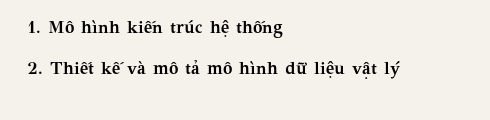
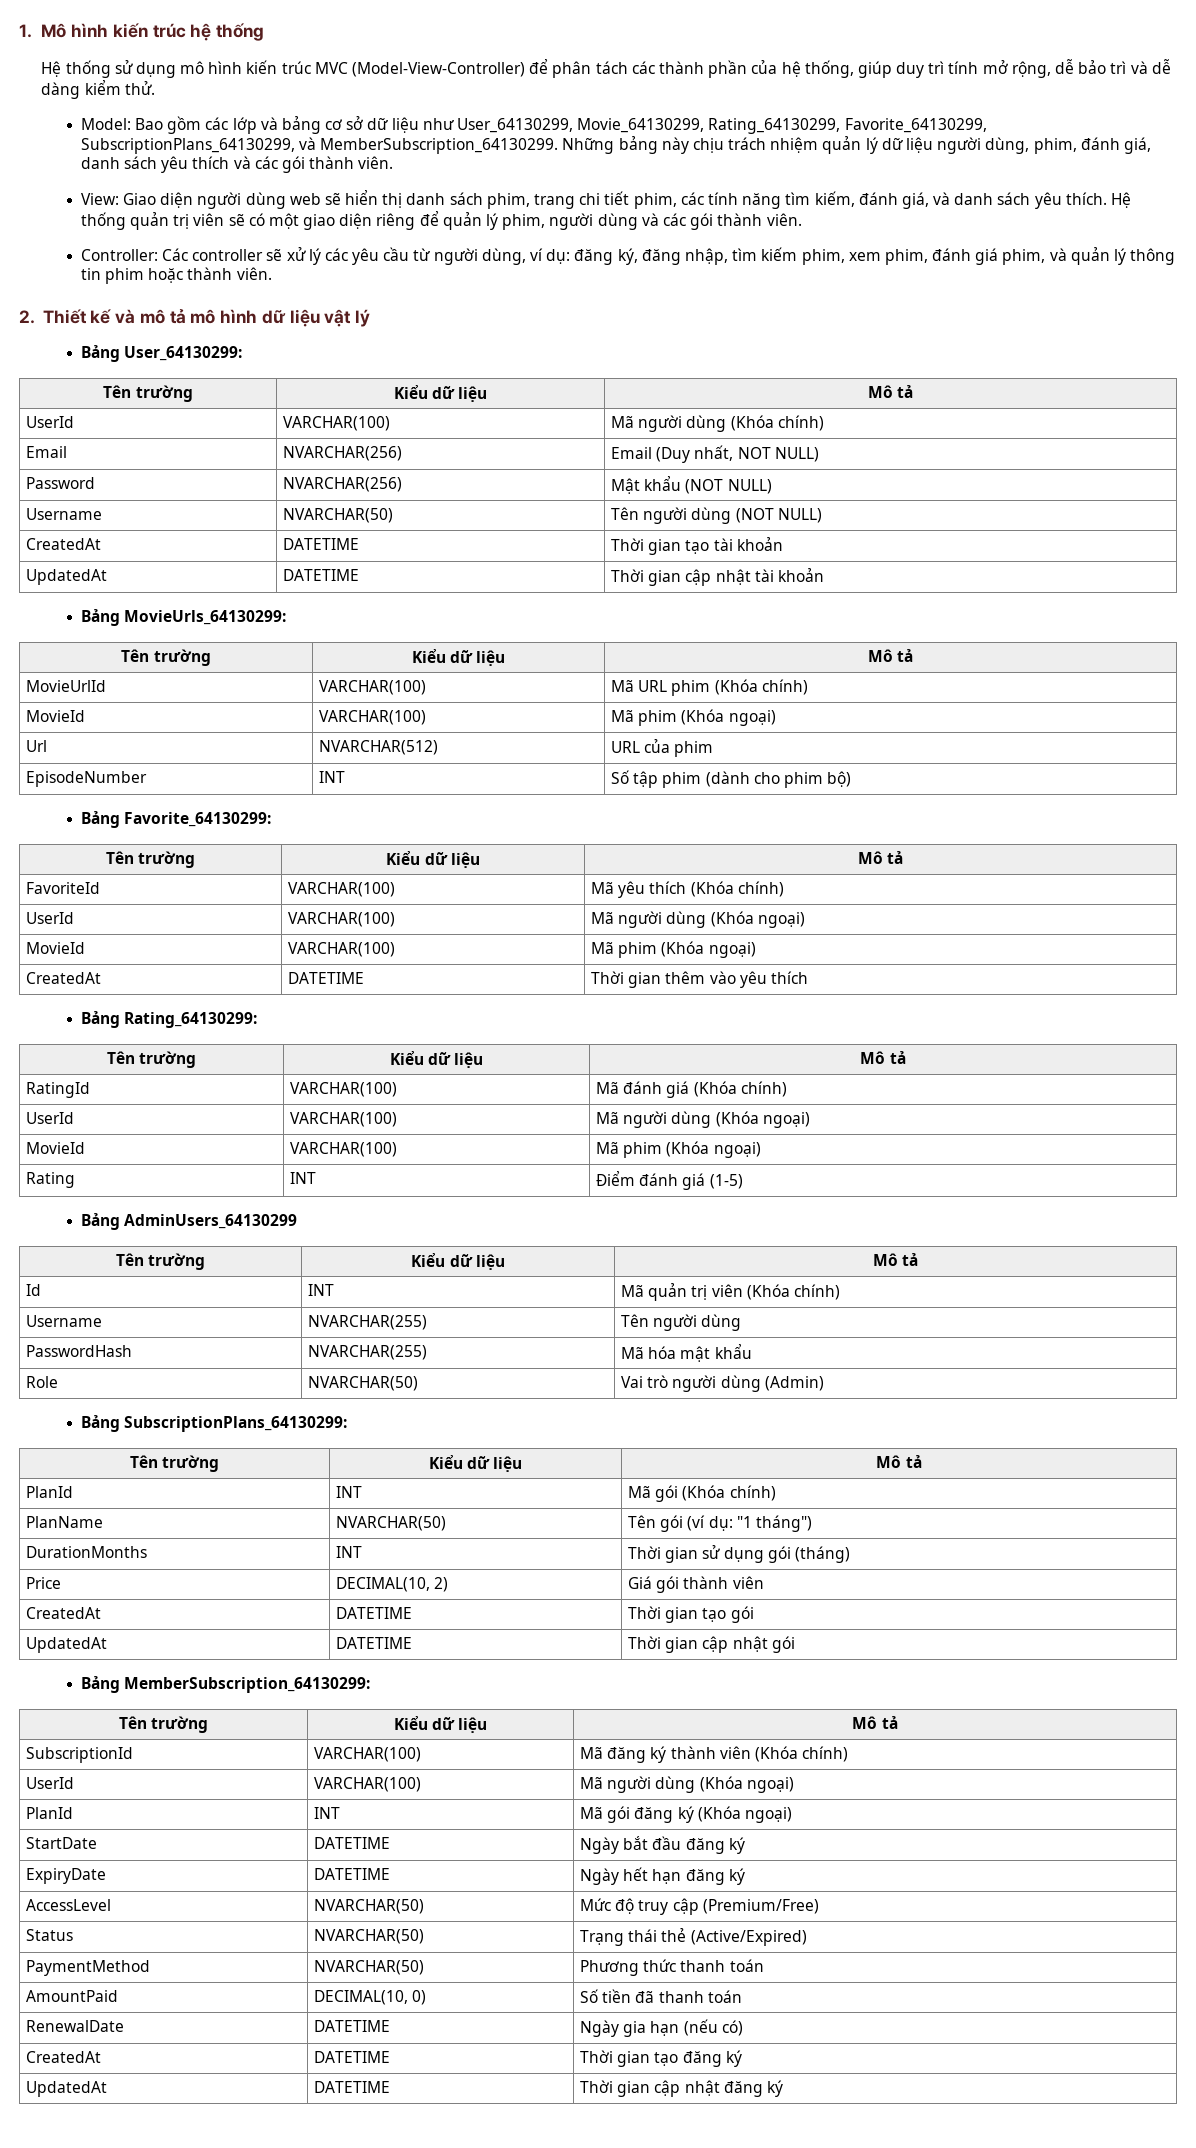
(283, 29) none -> [41,59,1171,78] [41,80,155,99] [80,116,987,134] [80,136,1151,154] [80,156,394,173] [80,190,1131,209] [80,211,802,230] [80,247,1176,265] [80,267,272,284] // Hệ thống sử dụng mô hình kiến trúc MVC (Model-View-Controller) để phân tách các thành phần của hệ thống, giúp duy trì tính mở rộng, dễ bảo trì và dễ dàng kiểm thử. // Model: Bao gồm các lớp và bảng cơ sở dữ liệu như User_64130299, Movie_64130299, Rating_64130299, Favorite_64130299, SubscriptionPlans_64130299, và MemberSubscription_64130299. Những bảng này chịu trách nhiệm quản lý dữ liệu người dùng, phim, đánh giá, danh sách yêu thích và các gói thành viên. // View: Giao diện người dùng web sẽ hiển thị danh sách phim, trang chi tiết phim, các tính năng tìm kiếm, đánh giá, và danh sách yêu thích. Hệ thống quản trị viên sẽ có một giao diện riêng để quản lý phim, người dùng và các gói thành viên. // Controller: Các controller sẽ xử lý các yêu cầu từ người dùng, ví dụ: đăng ký, đăng nhập, tìm kiếm phim, xem phim, đánh giá phim, và quản lý thông tin phim hoặc thành viên.
(400, 70) none -> [80,345,242,362] [103,385,193,402] [393,385,488,402] [867,385,914,398] [26,416,75,428] [283,416,391,431] [611,415,824,432] [26,446,68,458] [283,446,403,461] [611,445,819,463] [26,477,96,489] [283,477,403,492] [611,476,772,494] [26,508,103,520] [283,508,394,523] [611,507,822,524] [26,538,102,550] [283,538,360,550] [611,537,783,555] [26,569,108,585] [283,569,360,581] [611,568,824,586] [80,609,286,626] [121,649,211,666] [411,649,506,666] [867,649,914,662] [26,680,107,692] [319,680,427,695] [611,679,808,696] [26,710,86,722] [319,710,427,725] [611,709,776,726] [26,740,48,752] [319,740,439,755] [611,739,714,757] [26,771,148,787] [319,771,346,783] [611,770,852,788] [80,811,271,828] [105,851,196,868] [386,851,480,868] [857,851,904,864] [26,882,101,894] [288,882,396,897] [591,881,784,898] [26,912,75,924] [288,912,396,927] [591,911,805,928] [26,942,86,954] [288,942,396,957] [591,941,756,958] [26,972,102,984] [288,972,365,984] [591,971,808,988] [80,1011,257,1028] [106,1051,197,1068] [389,1051,484,1068] [860,1051,906,1064] [26,1082,91,1098] [290,1082,398,1097] [596,1081,787,1098] [26,1112,75,1124] [290,1112,398,1127] [596,1111,810,1128] [26,1142,86,1154] [290,1142,398,1157] [596,1141,761,1158] [26,1172,76,1188] [290,1172,317,1184] [596,1171,743,1190] [80,1213,297,1230] [115,1253,206,1270] [411,1253,505,1270] [872,1253,919,1266] [26,1284,42,1296] [308,1284,335,1296] [621,1283,840,1301] [26,1315,103,1327] [308,1315,428,1330] [621,1314,742,1331] [26,1345,133,1357] [308,1345,428,1360] [621,1344,752,1362] [26,1376,59,1388] [308,1376,419,1391] [621,1375,824,1392] [80,1415,347,1432] [129,1455,220,1472] [428,1455,523,1472] [876,1455,922,1468] [26,1486,74,1498] [336,1486,363,1498] [628,1485,776,1502] [26,1516,104,1528] [336,1516,447,1531] [628,1515,812,1532] [26,1546,148,1558] [336,1546,363,1558] [628,1545,850,1563] [26,1577,62,1589] [336,1577,449,1592] [628,1576,764,1593] [26,1607,102,1619] [336,1607,413,1619] [628,1606,754,1623] [26,1637,108,1653] [336,1637,413,1649] [628,1636,795,1653] [80,1676,370,1693] [118,1716,209,1733] [393,1716,488,1733] [852,1716,898,1729] [26,1747,134,1763] [314,1747,422,1762] [580,1746,849,1763] [26,1777,75,1789] [314,1777,422,1792] [580,1776,794,1793] [26,1807,74,1819] [314,1807,341,1819] [580,1806,792,1823] [26,1837,98,1849] [314,1837,391,1849] [580,1836,745,1854] [26,1868,107,1884] [314,1868,391,1880] [580,1867,745,1885] [26,1899,112,1911] [314,1899,425,1914] [580,1898,819,1915] [26,1929,74,1941] [314,1929,425,1944] [580,1928,807,1946] [26,1960,151,1976] [314,1960,425,1975] [580,1959,764,1976] [26,1990,119,2002] [314,1990,427,2005] [580,1989,742,2003] [26,2020,125,2032] [314,2020,391,2032] [580,2019,743,2037] [26,2051,102,2063] [314,2051,391,2063] [580,2050,742,2067] [26,2081,108,2097] [314,2081,391,2093] [580,2080,783,2097] // Bảng User_64130299: // Tên trường | Kiểu dữ liệu | Mô tả // UserId | VARCHAR(100) | Mã người dùng (Khóa chính) // Email | NVARCHAR(256) | Email (Duy nhất, NOT NULL) // Password | NVARCHAR(256) | Mật khẩu (NOT NULL) // Username | NVARCHAR(50) | Tên người dùng (NOT NULL) // CreatedAt | DATETIME | Thời gian tạo tài khoản // UpdatedAt | DATETIME | Thời gian cập nhật tài khoản // Bảng MovieUrls_64130299: // Tên trường | Kiểu dữ liệu | Mô tả // MovieUrlId | VARCHAR(100) | Mã URL phim (Khóa chính) // MovieId | VARCHAR(100) | Mã phim (Khóa ngoại) // Url | NVARCHAR(512) | URL của phim // EpisodeNumber | INT | Số tập phim (dành cho phim bộ) // Bảng Favorite_64130299: // Tên trường | Kiểu dữ liệu | Mô tả // FavoriteId | VARCHAR(100) | Mã yêu thích (Khóa chính) // UserId | VARCHAR(100) | Mã người dùng (Khóa ngoại) // MovieId | VARCHAR(100) | Mã phim (Khóa ngoại) // CreatedAt | DATETIME | Thời gian thêm vào yêu thích // Bảng Rating_64130299: // Tên trường | Kiểu dữ liệu | Mô tả // RatingId | VARCHAR(100) | Mã đánh giá (Khóa chính) // UserId | VARCHAR(100) | Mã người dùng (Khóa ngoại) // MovieId | VARCHAR(100) | Mã phim (Khóa ngoại) // Rating | INT | Điểm đánh giá (1-5) // Bảng AdminUsers_64130299 // Tên trường | Kiểu dữ liệu | Mô tả // Id | INT | Mã quản trị viên (Khóa chính) // Username | NVARCHAR(255) | Tên người dùng // PasswordHash | NVARCHAR(255) | Mã hóa mật khẩu // Role | NVARCHAR(50) | Vai trò người dùng (Admin) // Bảng SubscriptionPlans_64130299: // Tên trường | Kiểu dữ liệu | Mô tả // PlanId | INT | Mã gói (Khóa chính) // PlanName | NVARCHAR(50) | Tên gói (ví dụ: "1 tháng") // DurationMonths | INT | Thời gian sử dụng gói (tháng) // Price | DECIMAL(10, 2) | Giá gói thành viên // CreatedAt | DATETIME | Thời gian tạo gói // UpdatedAt | DATETIME | Thời gian cập nhật gói // Bảng MemberSubscription_64130299: // Tên trường | Kiểu dữ liệu | Mô tả // SubscriptionId | VARCHAR(100) | Mã đăng ký thành viên (Khóa chính) // UserId | VARCHAR(100) | Mã người dùng (Khóa ngoại) // PlanId | INT | Mã gói đăng ký (Khóa ngoại) // StartDate | DATETIME | Ngày bắt đầu đăng ký // ExpiryDate | DATETIME | Ngày hết hạn đăng ký // AccessLevel | NVARCHAR(50) | Mức độ truy cập (Premium/Free) // Status | NVARCHAR(50) | Trạng thái thẻ (Active/Expired) // PaymentMethod | NVARCHAR(50) | Phương thức thanh toán // AmountPaid | DECIMAL(10, 0) | Số tiền đã thanh toán // RenewalDate | DATETIME | Ngày gia hạn (nếu có) // CreatedAt | DATETIME | Thời gian tạo đăng ký // UpdatedAt | DATETIME | Thời gian cập nhật đăng ký

